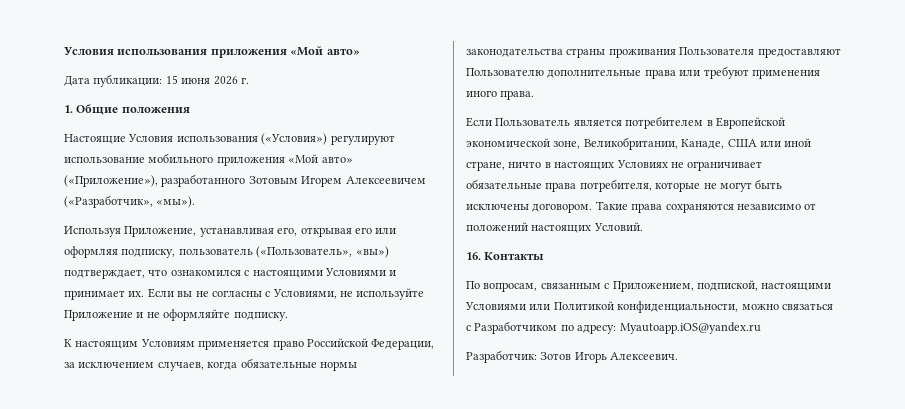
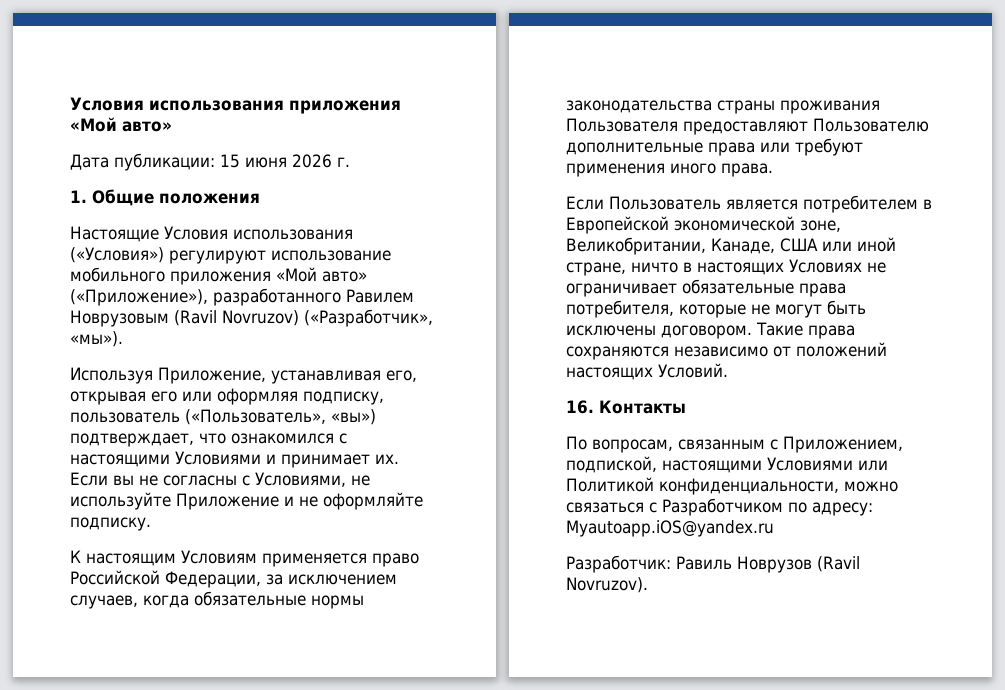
[248,176,426,187] Зотовым Игорем Алексеевичем -> [346,289,414,303] [70,310,299,327] Равилем Новрузовым (Ravil Novruzov)
[540,352,679,363] Зотов Игорь Алексеевич. -> [676,556,860,573] [566,577,648,593] Равиль Новрузов (Ravil Novruzov).

